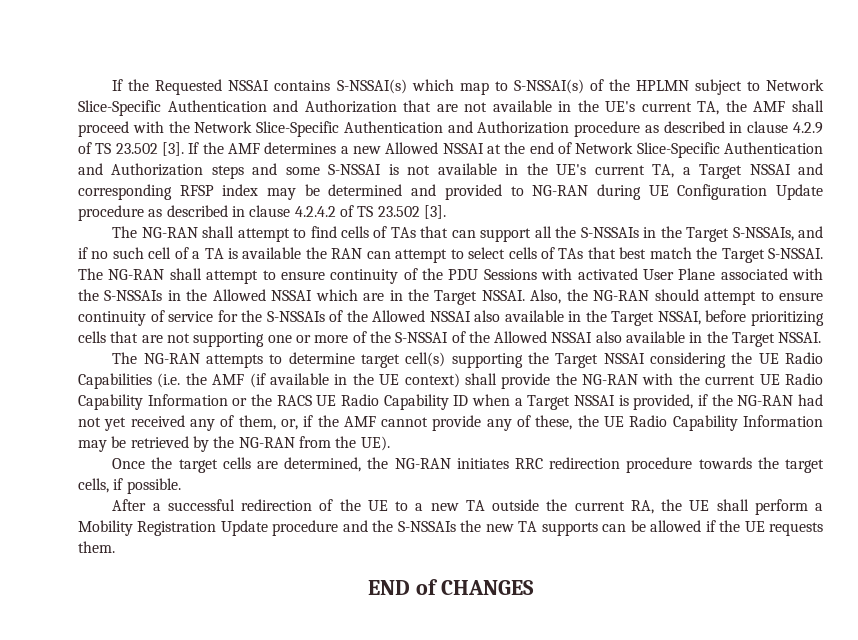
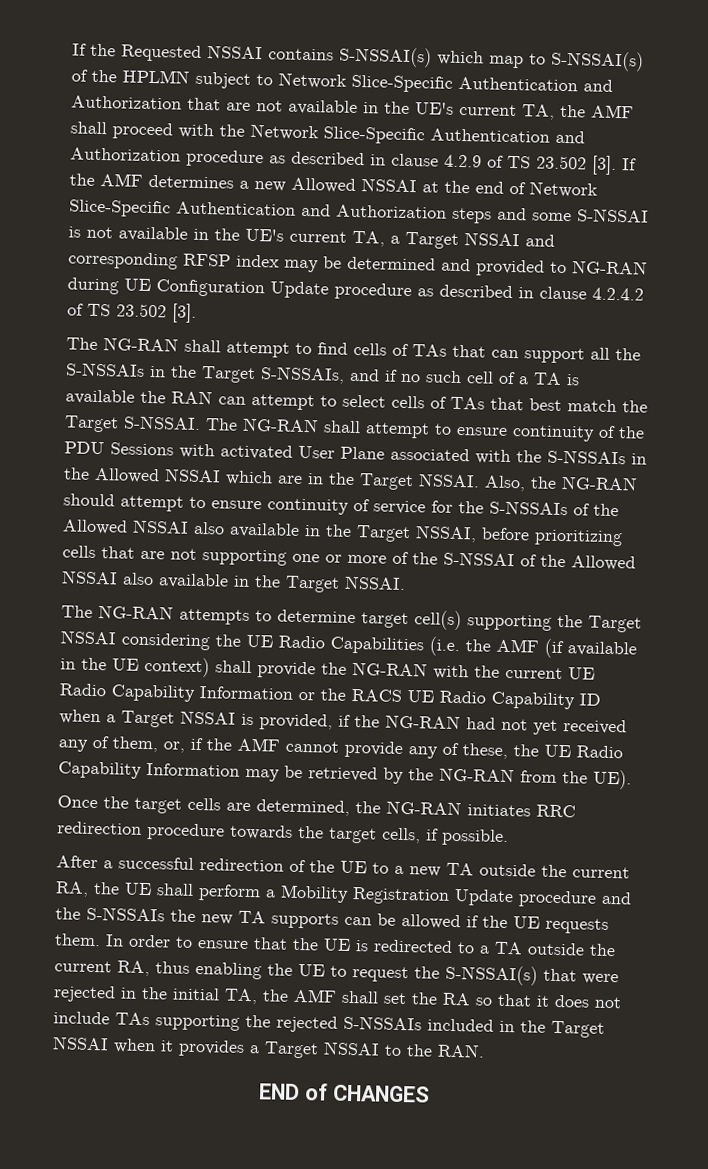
(115, 547) none -> [105,934,616,957] [54,960,619,986] [53,985,622,1009] [53,1011,605,1038] [52,1036,485,1059] In order to ensure that the UE is redirected to a TA outside the current RA, thus enabling the UE to request the S-NSSAI(s) that were rejected in the initial TA, the AMF shall set the RA so that it does not include TAs supporting the rejected S-NSSAIs included in the Target NSSAI when it provides a Target NSSAI to the RAN.

